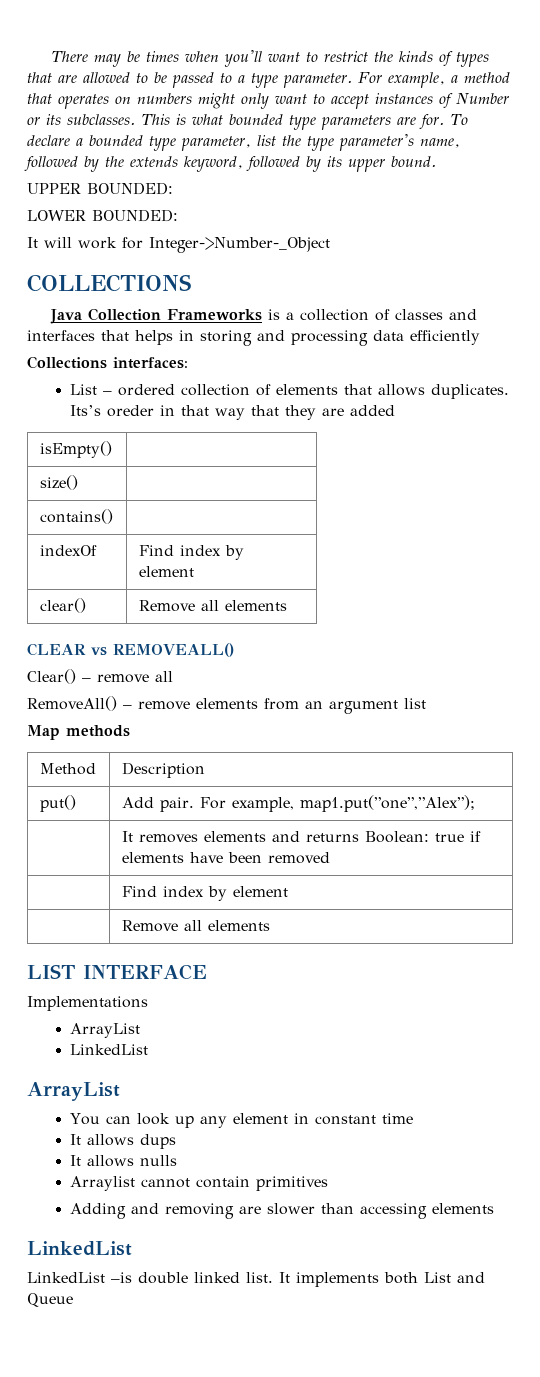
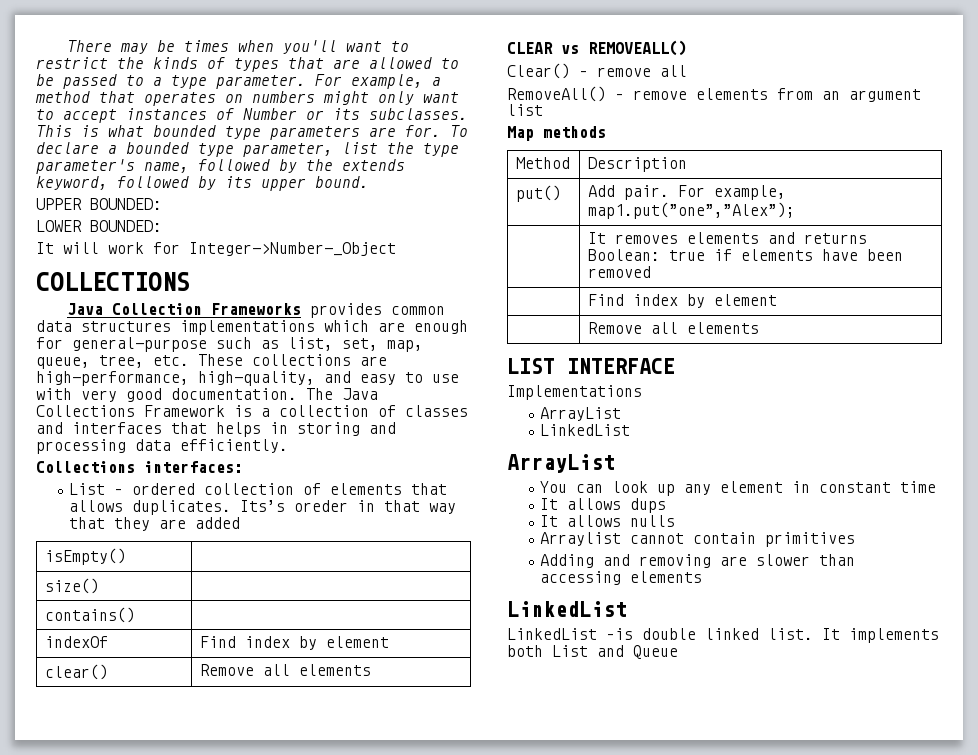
(262, 315) none -> [310,303,446,318] [36,320,468,335] [36,337,423,352] [36,354,387,369] [36,371,459,386] [36,388,378,402] [36,405,225,417] provides common data structures implementations which are enough for general-purpose such as list, set, map, queue, tree, etc. These collections are high-performance, high-quality, and easy to use with very good documentation. The Java Collections Framework
[410,330,480,345] efficiently -> [180,439,288,453] efficiently.

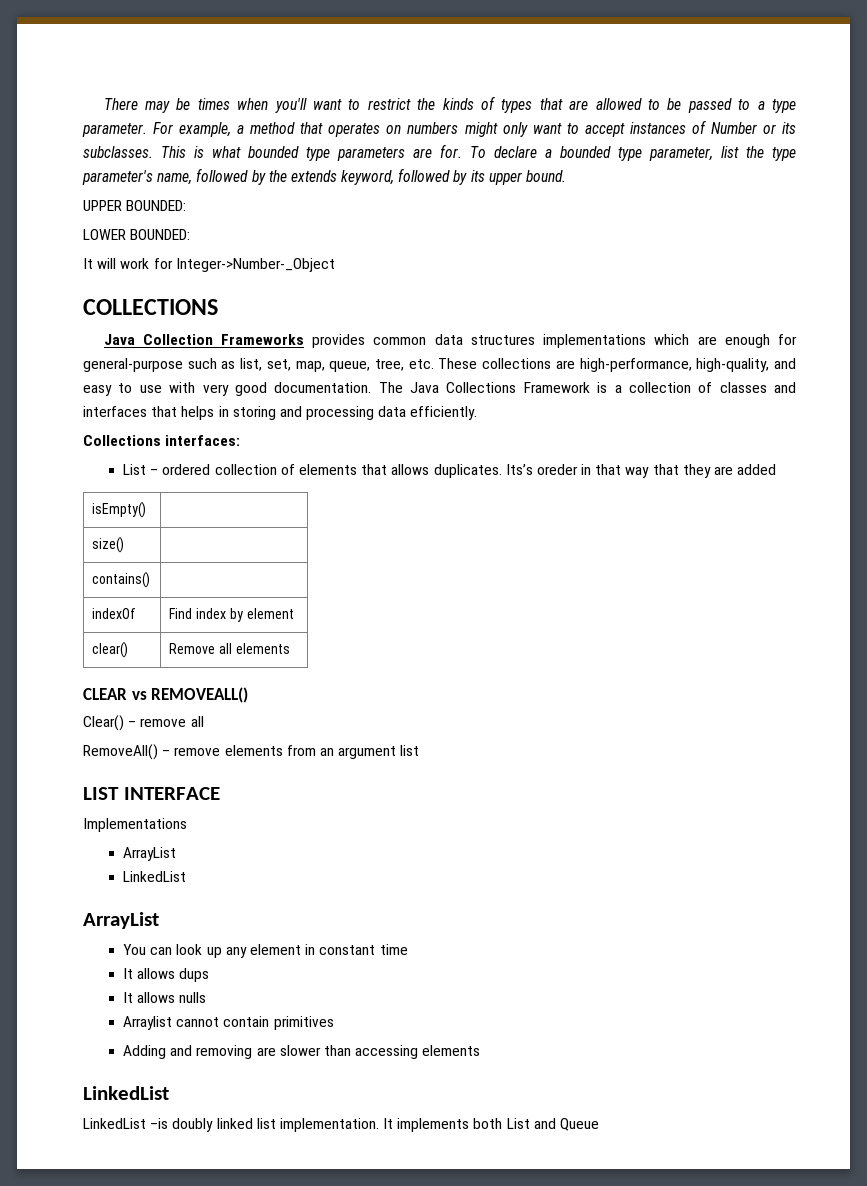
[507,126,606,141] [515,157,570,169] [587,157,687,172] [515,185,561,202] [587,185,786,200] [587,202,795,219] [587,232,867,244] [587,249,903,261] [587,266,651,278] [587,294,777,308] [587,322,759,334] // Map methods // Method | Description // put() | Add pair. For example, map1.put(”one”,”Alex”); // | It removes elements and returns Boolean: true if elements have been removed // | Find index by element // | Remove all elements -> (420, 750) none
[642,628,813,640] double linked list. -> [172,1118,379,1132] doubly linked list implementation.

